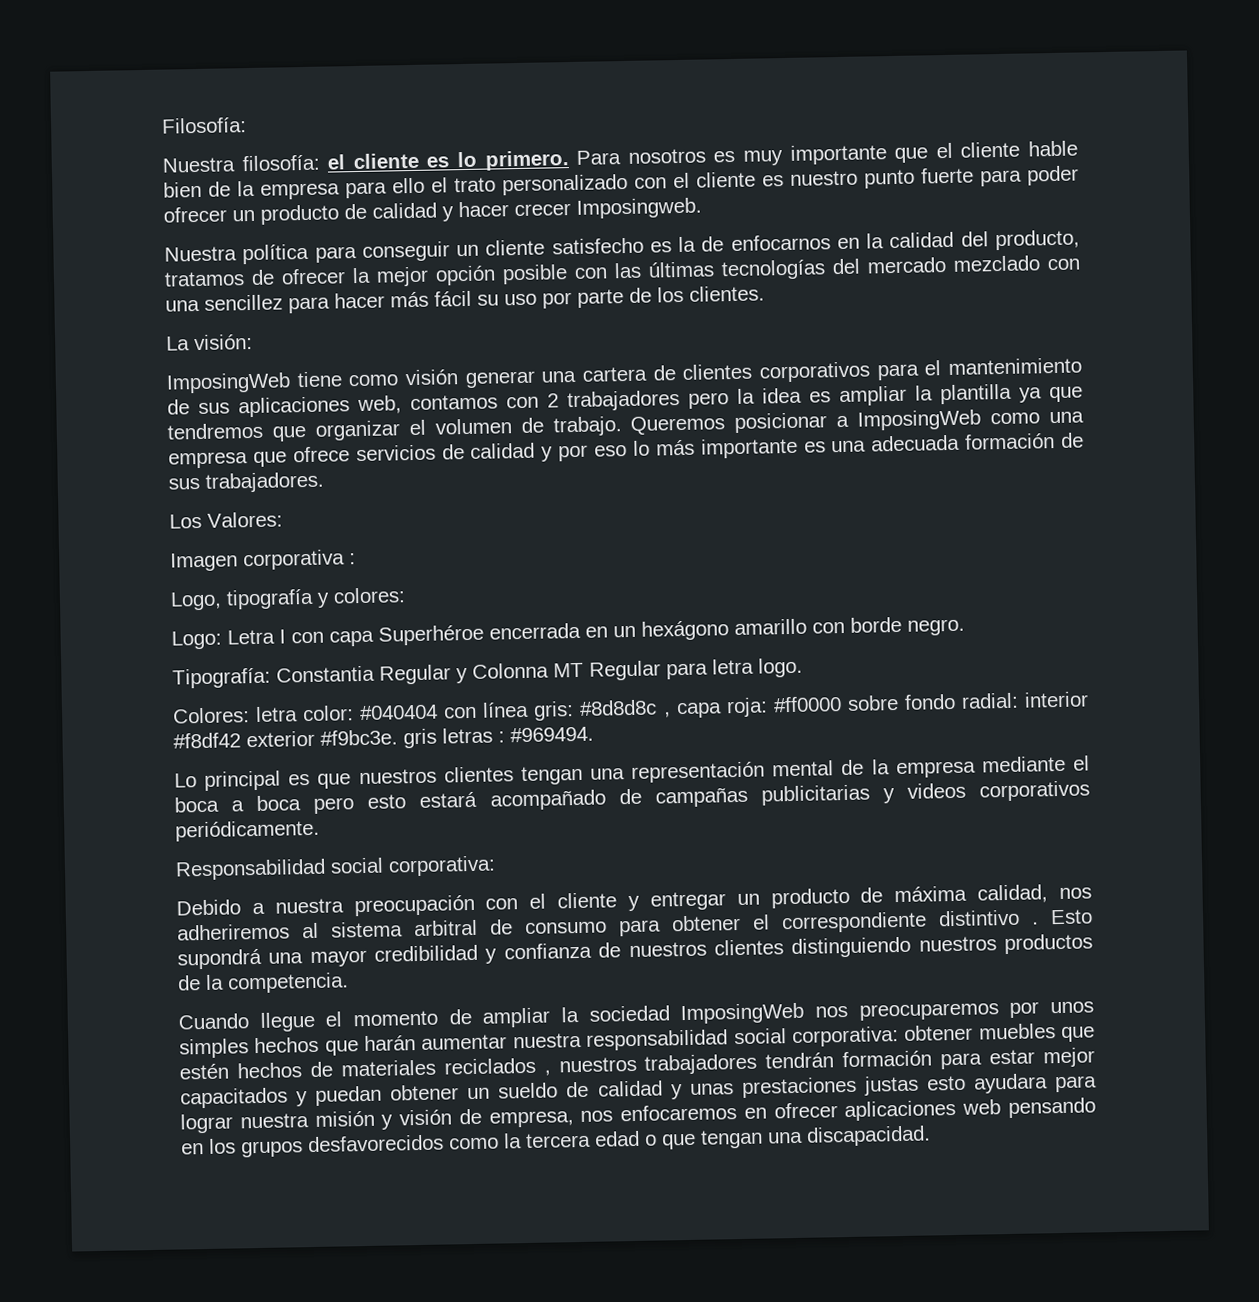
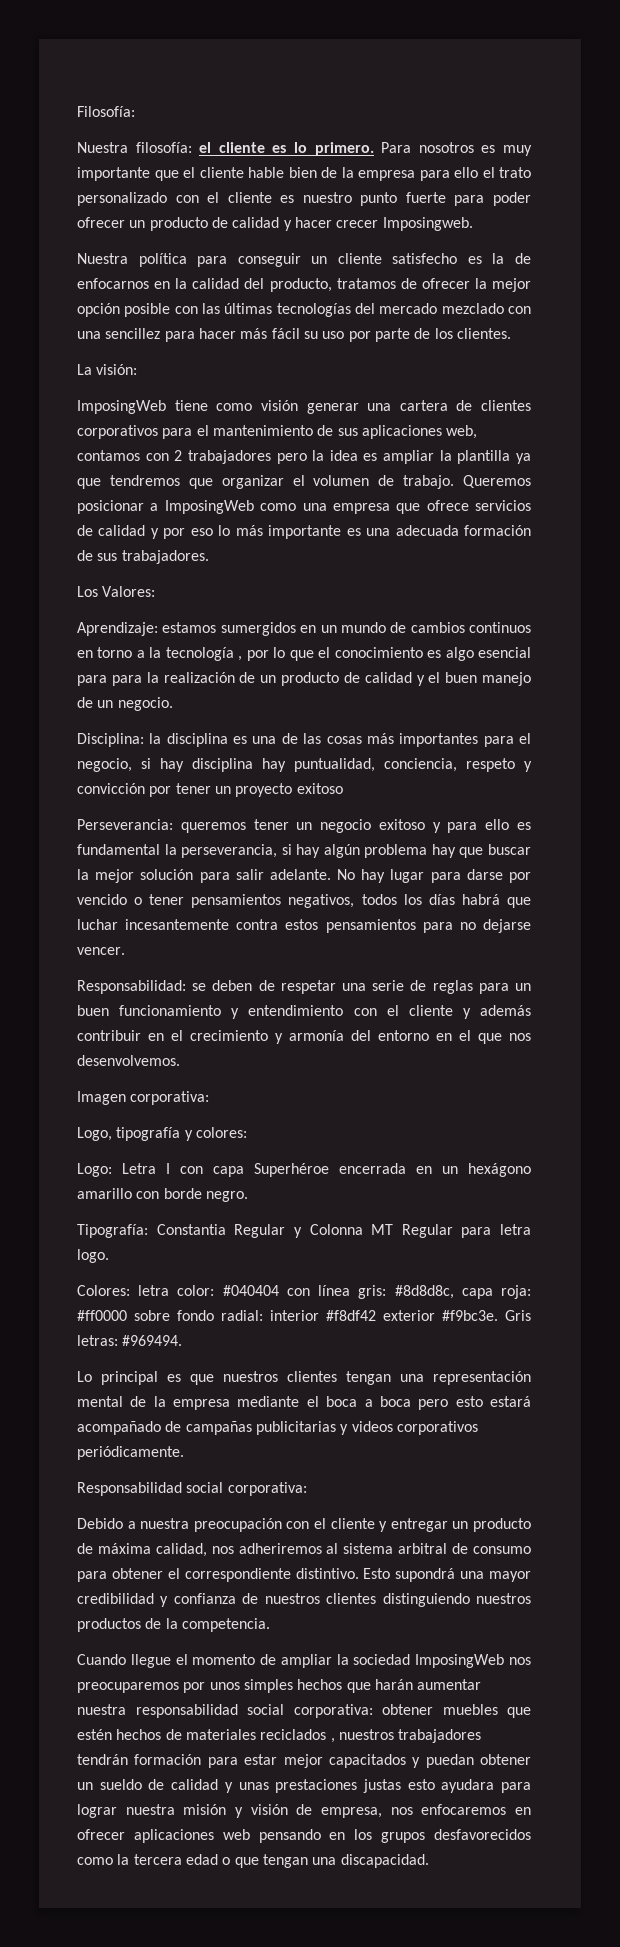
(283, 519) none -> [77,622,531,636] [77,647,531,661] [77,672,531,686] [77,697,173,711] [77,733,532,747] [77,758,532,772] [77,783,343,797] [77,819,531,833] [77,844,531,858] [77,869,531,883] [77,894,531,908] [77,919,531,933] [77,947,125,955] [77,980,531,994] [77,1005,531,1019] [77,1030,531,1044] [77,1055,180,1066] // Aprendizaje: estamos sumergidos en un mundo de cambios continuos en torno a la tecnología , por lo que el conocimiento es algo esencial para para la realización de un producto de calidad y el buen manejo de un negocio. // Disciplina: la disciplina es una de las cosas más importantes para el negocio, si hay disciplina hay puntualidad, conciencia, respeto y convicción por tener un proyecto exitoso // Perseverancia: queremos tener un negocio exitoso y para ello es fundamental la perseverancia, si hay algún problema hay que buscar la mejor solución para salir adelante. No hay lugar para darse por vencido o tener pensamientos negativos, todos los días habrá que luchar incesantemente contra estos pensamientos para no dejarse vencer. // Responsabilidad: se deben de respetar una serie de reglas para un buen funcionamiento y entendimiento con el cliente y además contribuir en el crecimiento y armonía del entorno en el que nos desenvolvemos.
[243,549,356,571] corporativa : -> [130,1091,210,1105] corporativa:
[579,699,671,718] #8d8d8c , -> [394,1285,454,1299] #8d8d8c,
[403,727,505,749] gris letras : -> [505,1310,531,1321] [77,1335,118,1346] Gris letras:
[938,909,1039,927] distintivo . -> [295,1568,359,1579] distintivo.

